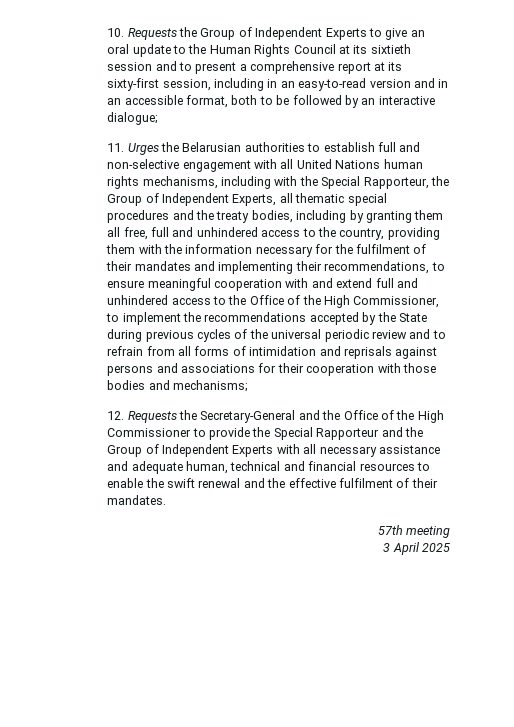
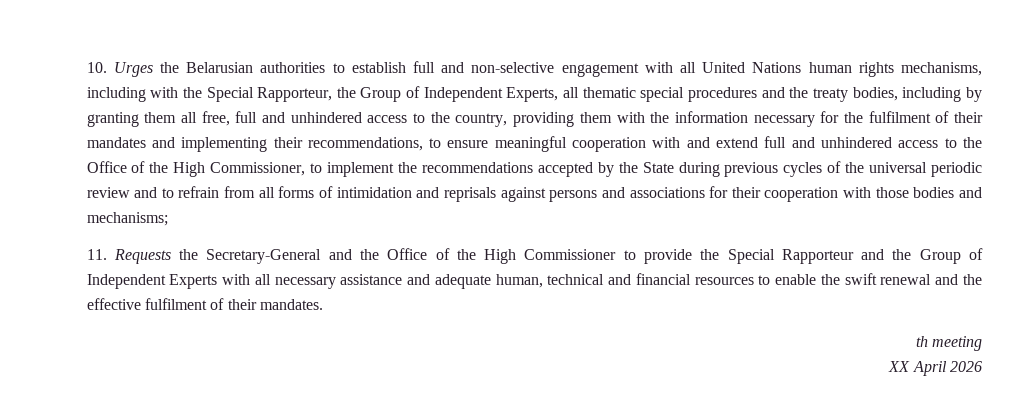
[127,27,425,40] [107,44,411,57] [107,61,403,74] [107,78,449,91] [107,95,435,108] [107,112,159,125] [107,143,125,152] Requests the Group of Independent Experts to give an oral update to the Human Rights Council at its sixtieth session and to present a comprehensive report at its sixty-first session, including in an easy-to-read version and in an accessible format, both to be followed by an interactive dialogue; // 11. -> (107, 67) none
[107,411,125,420] 12. -> [86,249,107,260] 11.
[377,525,403,535] 57th -> [915,336,928,347] th
[383,542,450,555] 3 April 2025 -> [888,361,983,376] XX April 2026

